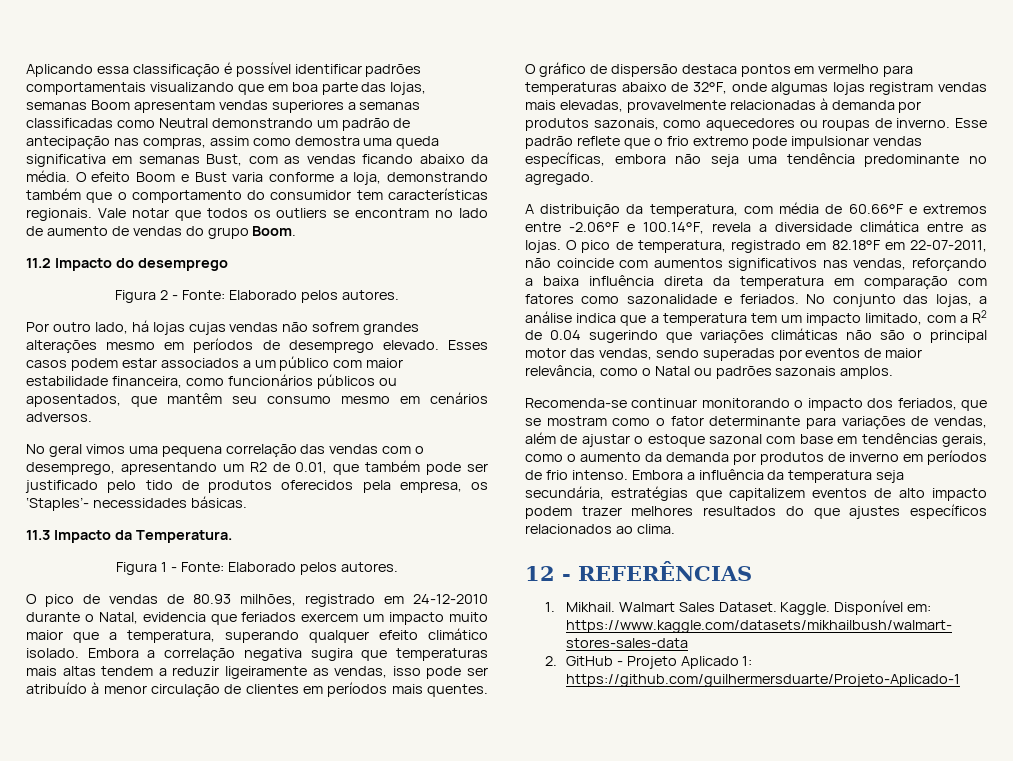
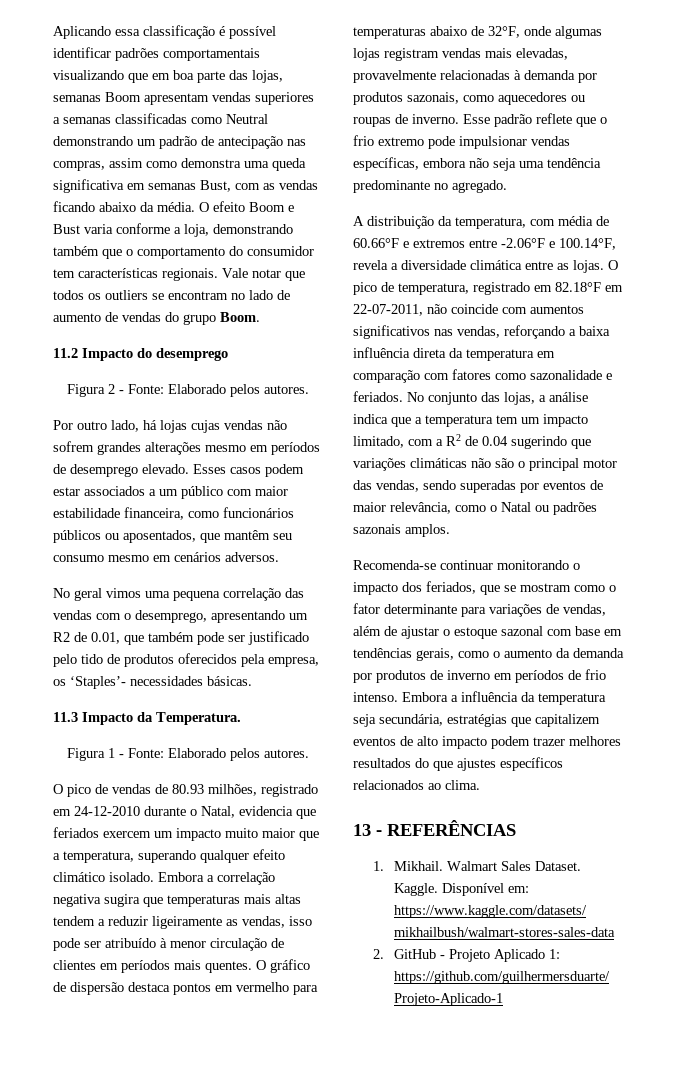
[294,136,360,146] demostra -> [181,158,241,168] demonstra
[525,566,555,581] 12 -> [353,824,371,836] 13

